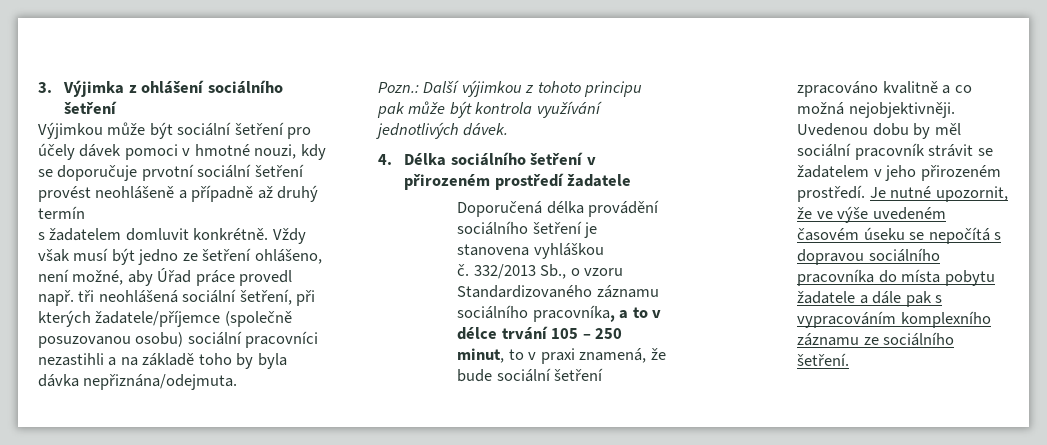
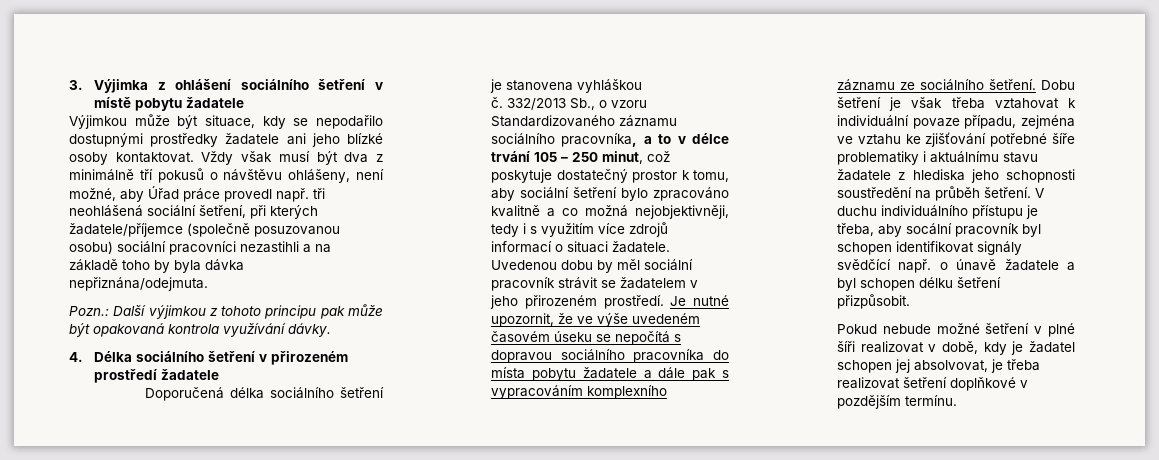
(118, 107) none -> [375,82,383,90] [94,97,245,111] v místě pobytu žadatele
[177,122,312,139] [38,143,326,160] [38,164,304,181] [38,185,319,202] [38,206,85,219] [38,228,306,244] [38,248,322,265] sociální šetření pro účely dávek pomoci v hmotné nouzi, kdy se doporučuje prvotní sociální šetření provést neohlášeně a případně až druhý termín // s žadatelem domluvit konkrétně. Vždy však musí být jedno ze šetření ohlášeno, -> [205,115,383,129] [69,133,383,147] [69,151,384,165] [69,168,351,183] situace, kdy se nepodařilo dostupnými prostředky žadatele ani jeho blízké osoby kontaktovat. Vždy však musí být dva z minimálně tří pokusů o návštěvu ohlášeny,
(472, 109) none -> [93,323,164,337] opakovaná
[375,122,509,139] jednotlivých dávek. -> [288,323,331,337] dávky.
[588,200,660,217] provádění -> (265, 393) none
[508,348,666,364] [457,368,604,382] to v praxi znamená, že bude sociální šetření -> [647,151,671,162] [491,169,729,183] [491,187,649,201] což poskytuje dostatečný prostor k tomu, aby sociální šetření bylo
[848,102,955,118] nejobjektivněji. -> [635,205,729,219] [491,222,669,237] [491,241,671,253] nejobjektivněji, tedy i s využitím více zdrojů informací o situaci žadatele.
(850, 359) none -> [1041,80,1075,90] [837,97,1076,111] [837,115,1075,129] [837,132,1075,147] [837,151,1039,165] [837,169,1075,183] [837,186,1045,201] [837,205,1039,219] [837,223,1042,237] [837,241,1023,255] [837,259,1075,273] [837,277,1002,291] [837,294,911,309] [837,323,1075,337] [837,341,1075,355] [837,359,1041,373] [837,377,1029,391] [837,395,958,409] Dobu šetření je však třeba vztahovat k individuální povaze případu, zejména ve vztahu ke zjišťování potřebné šíře problematiky i aktuálnímu stavu žadatele z hlediska jeho schopnosti soustředění na průběh šetření. V duchu individuálního přístupu je třeba, aby socální pracovník byl schopen identifikovat signály svědčící např. o únavě žadatele a byl schopen délku šetření přizpůsobit. // Pokud nebude možné šetření v plné šíři realizovat v době, kdy je žadatel schopen jej absolvovat, je třeba realizovat šetření doplňkové v pozdějším termínu.

